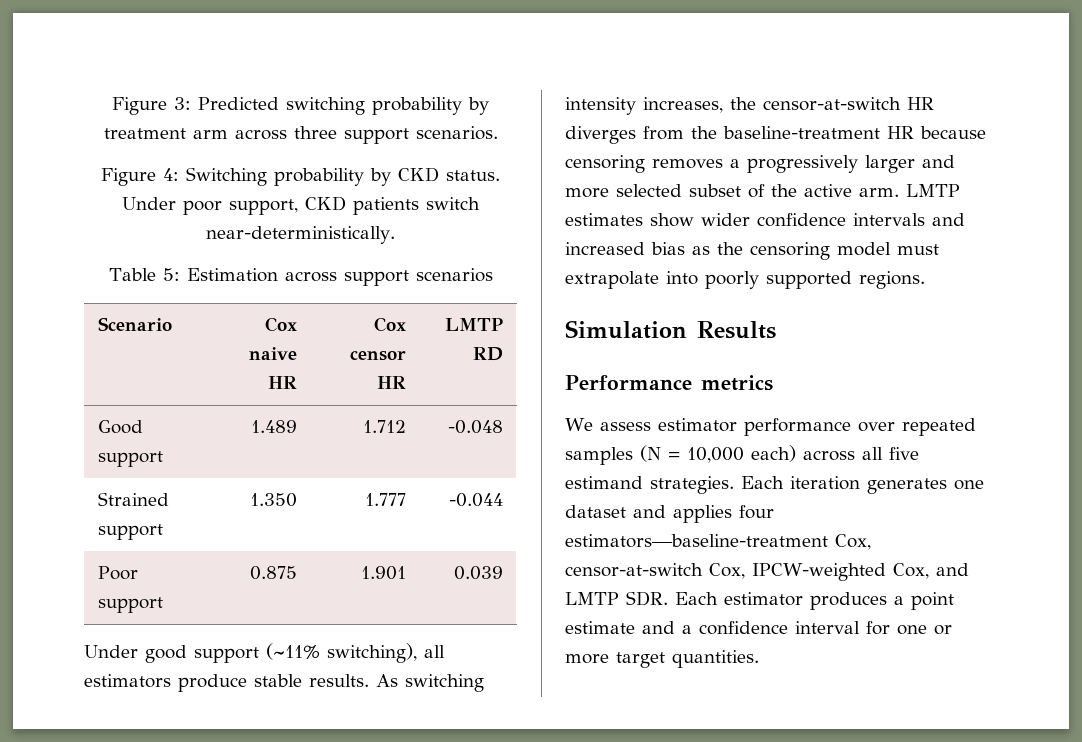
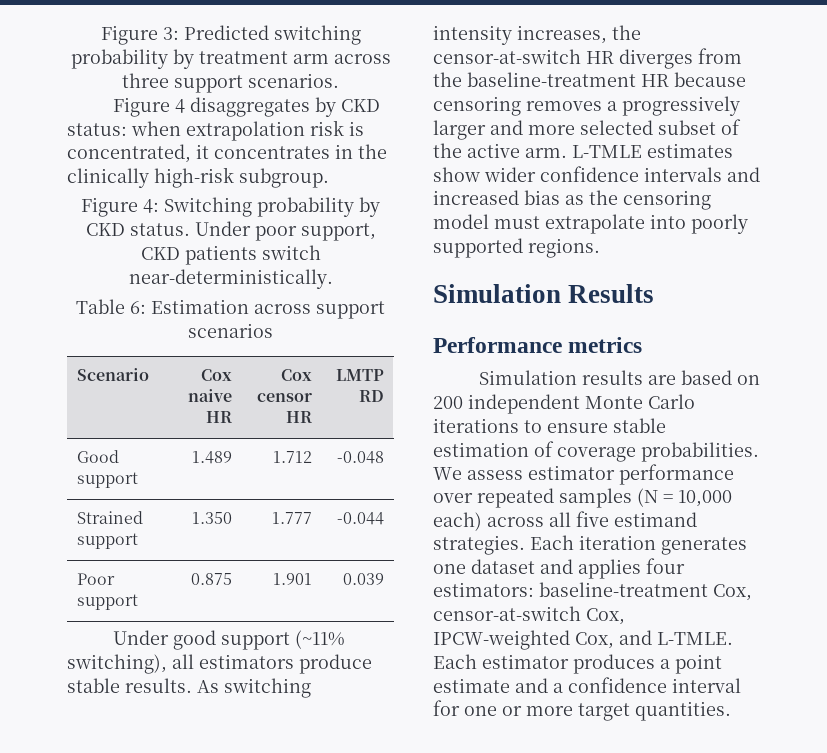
(498, 133) none -> [112,97,380,117] [67,120,364,141] [67,144,387,163] [67,167,329,188] // Figure 4 disaggregates by CKD status: when extrapolation risk is concentrated, it concentrates in the clinically high-risk subgroup.
[162,268,180,281] 5: -> [130,301,146,314] 6:
[906,184,960,197] LMTP -> [572,145,642,158] L-TMLE
(773, 383) none -> [478,370,760,385] [433,394,695,414] [433,418,666,433] [433,441,759,462] Simulation results are based on 200 independent Monte Carlo iterations to ensure stable estimation of coverage probabilities.
[565,534,828,548] estimators—baseline-treatment -> [433,582,708,597] estimators: baseline-treatment
[565,591,668,606] LMTP SDR. -> [657,632,733,645] L-TMLE.

